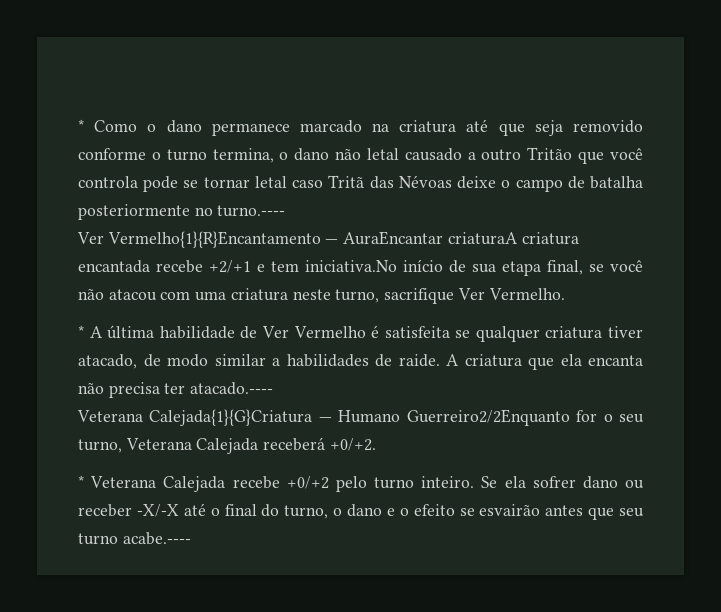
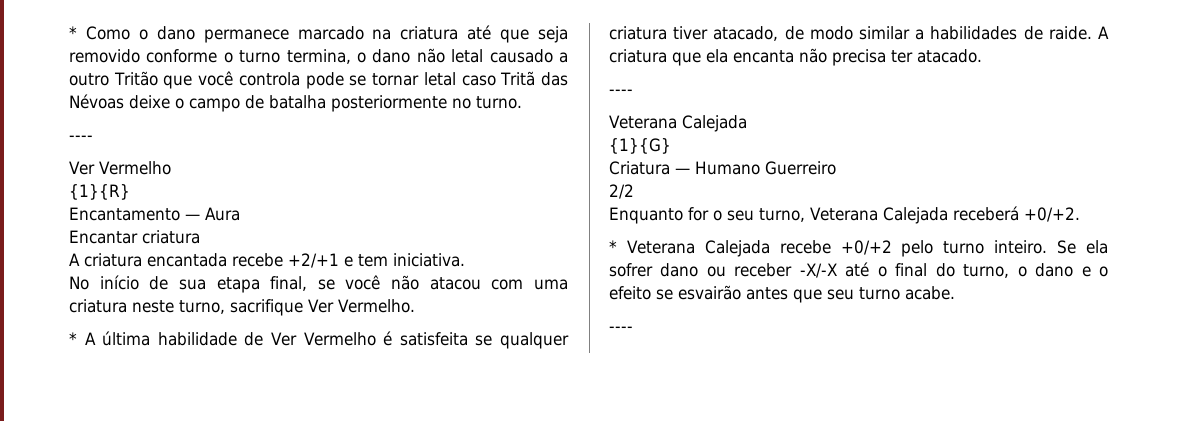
[217,205,286,217] [77,231,518,248] turno.---- // Ver Vermelho{1}{R}Encantamento — AuraEncantar criaturaA -> [476,96,522,109] [69,135,93,141] [69,161,171,175] [69,184,130,200] [69,207,240,221] [69,230,200,244] [69,253,80,266] turno. // ---- // Ver Vermelho // {1}{R} // Encantamento — Aura // Encantar criatura // A
[305,260,397,272] iniciativa.No -> [393,253,465,267] [69,276,89,290] iniciativa. // No
[190,382,274,395] [77,409,570,426] atacado.---- // Veterana Calejada{1}{G}Criatura — Humano Guerreiro2/2Enquanto -> [917,49,982,63] [609,89,633,95] [609,115,747,132] [609,138,671,154] [609,161,836,175] [609,184,634,199] [609,207,683,224] atacado. // ---- // Veterana Calejada // {1}{G} // Criatura — Humano Guerreiro // 2/2 // Enquanto
[122,532,191,545] acabe.---- -> [905,286,955,300] [609,326,633,332] acabe. // ----

